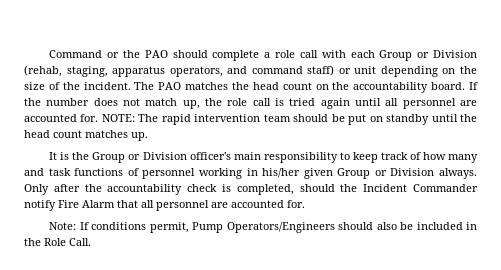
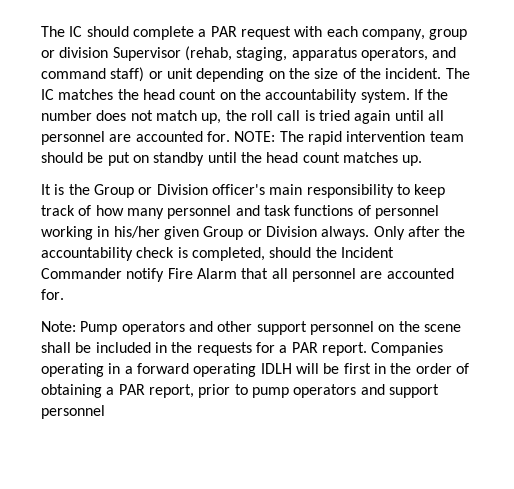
[49,50,477,61] Command or the PAO should complete a role call with each Group or Division -> [41,26,468,40] [41,47,181,61] The IC should complete a PAR request with each company, group or division Supervisor
[158,82,182,90] PAO -> [41,89,54,100] IC
[431,82,466,90] board. -> [360,89,410,103] system.
[227,98,248,106] role -> [250,110,273,121] roll
(479, 158) none -> [167,205,232,219] personnel
[79,222,478,233] [24,238,91,246] If conditions permit, Pump Operators/Engineers should also be included in the Role Call. -> [80,321,461,335] [41,342,444,356] [41,363,469,377] [41,384,439,398] [41,405,105,419] Pump operators and other support personnel on the scene shall be included in the requests for a PAR report. Companies operating in a forward operating IDLH will be first in the order of obtaining a PAR report, prior to pump operators and support personnel

